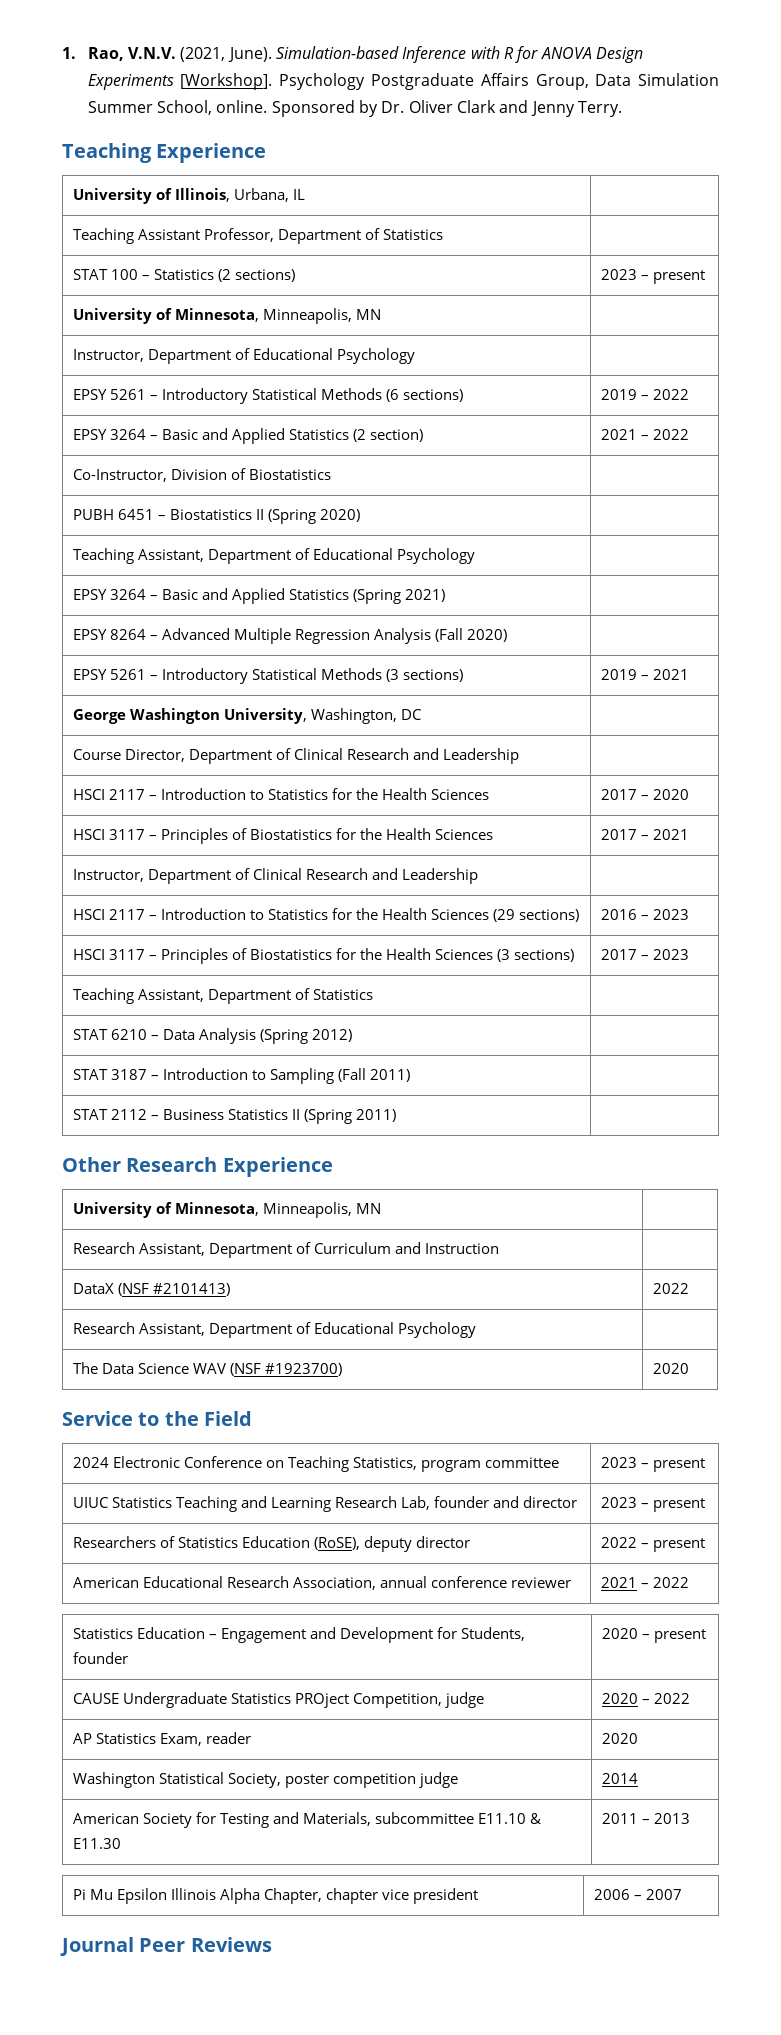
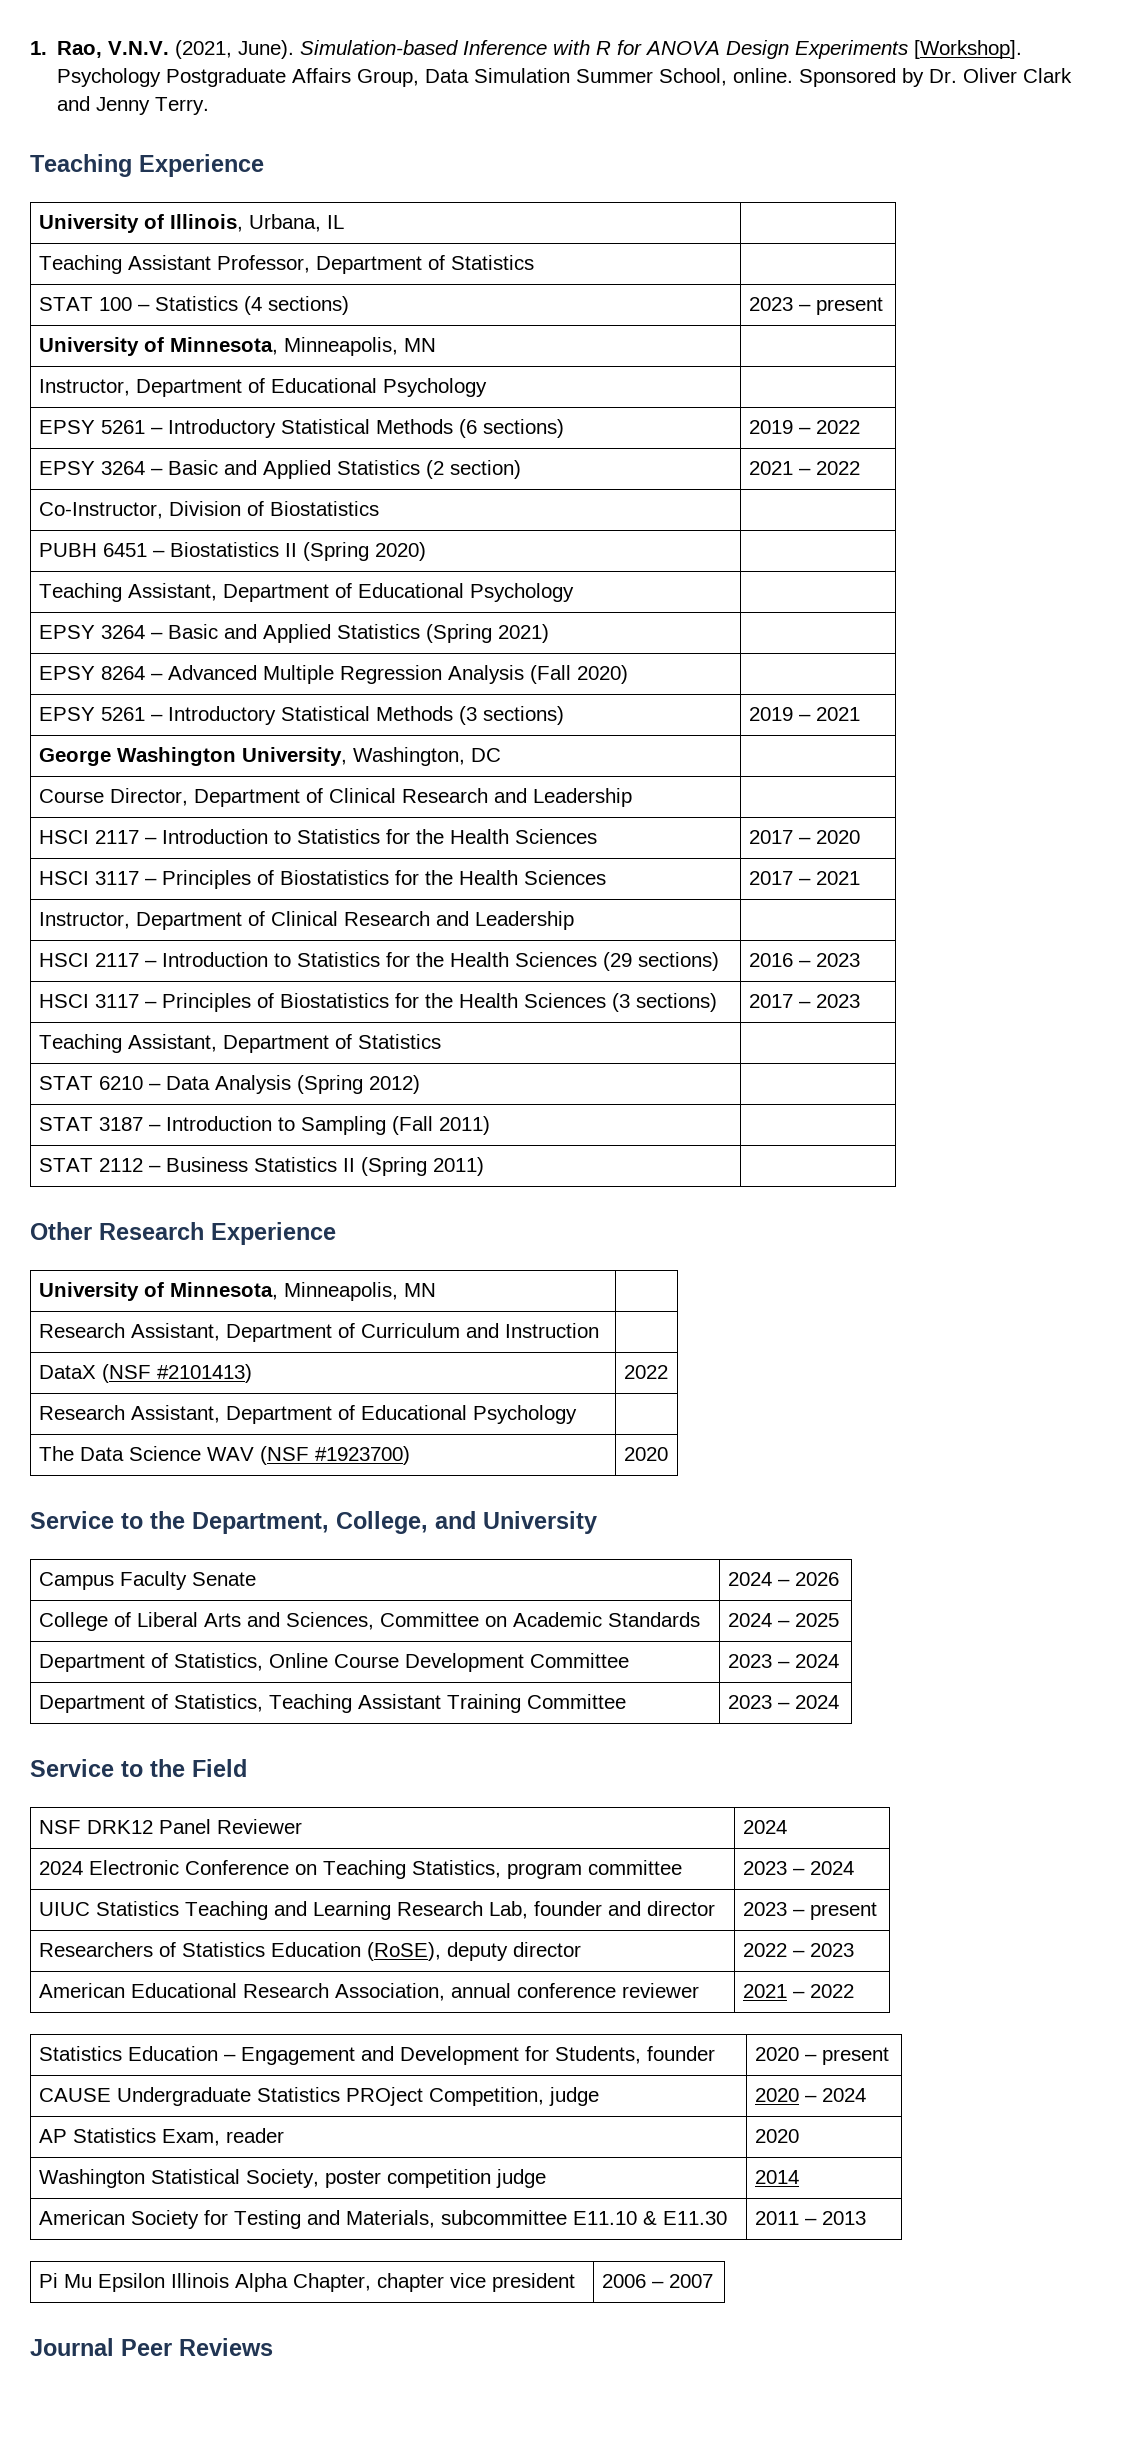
[217,269,231,282] (2 -> [243,296,262,315] (4
(689, 1368) none -> [30,1511,597,1534] [38,1571,256,1590] [727,1572,839,1586] [38,1612,700,1631] [727,1613,839,1627] [38,1653,629,1672] [727,1654,839,1668] [38,1694,626,1713] [727,1695,839,1709] // Service to the Department, College, and University // Campus Faculty Senate | 2024 – 2026 // College of Liberal Arts and Sciences, Committee on Academic Standards | 2024 – 2025 // Department of Statistics, Online Course Development Committee | 2023 – 2024 // Department of Statistics, Teaching Assistant Training Committee | 2023 – 2024
(253, 1418) none -> [38,1819,302,1834] [742,1820,787,1834] // NSF DRK12 Panel Reviewer | 2024
[652,1458,705,1472] present -> [809,1861,854,1875] 2024
[652,1538,705,1552] present -> [809,1943,854,1957] 2023
[653,1693,690,1704] 2022 -> [821,2088,866,2102] 2024

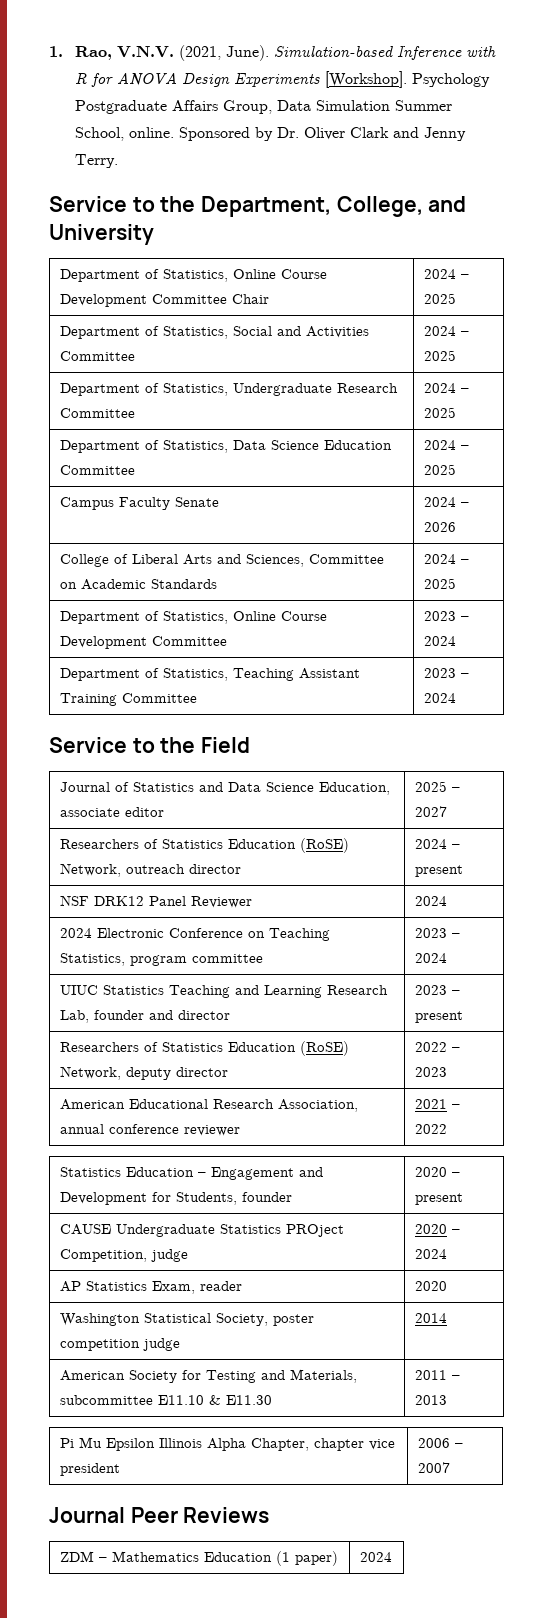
[30,154,264,177] [38,214,344,233] [38,255,534,274] [38,296,349,315] [748,297,883,315] [38,337,436,356] [38,378,487,397] [38,419,564,438] [748,420,860,434] [38,460,521,479] [748,461,860,475] [38,501,379,519] [38,542,426,561] [38,583,574,602] [38,624,549,643] [38,665,628,684] [38,706,564,725] [748,707,860,721] [38,747,501,766] [38,788,632,807] [38,829,597,844] [748,830,860,844] [38,870,606,889] [748,871,860,885] [38,911,574,930] [38,952,719,971] [748,953,860,967] [38,993,717,1012] [748,994,860,1008] [38,1034,441,1053] [38,1075,420,1094] [38,1116,490,1135] [38,1157,484,1176] [30,1222,336,1245] [38,1282,436,1301] [38,1323,599,1342] [38,1364,252,1383] [623,1365,668,1379] [38,1405,577,1424] [38,1446,410,1465] [623,1447,668,1461] // Teaching Experience // University of Illinois, Urbana, IL | // Teaching Assistant Professor, Department of Statistics | // STAT 100 – Statistics (4 sections) | 2023 – present // University of Minnesota, Minneapolis, MN | // Instructor, Department of Educational Psychology | // EPSY 5261 – Introductory Statistical Methods (6 sections) | 2019 – 2022 // EPSY 3264 – Basic and Applied Statistics (2 section) | 2021 – 2022 // Co-Instructor, Division of Biostatistics | // PUBH 6451 – Biostatistics II (Spring 2020) | // Teaching Assistant, Department of Educational Psychology | // EPSY 3264 – Basic and Applied Statistics (Spring 2021) | // EPSY 8264 – Advanced Multiple Regression Analysis (Fall 2020) | // EPSY 5261 – Introductory Statistical Methods (3 sections) | 2019 – 2021 // George Washington University, Washington, DC | // Course Director, Department of Clinical Research and Leadership | // HSCI 2117 – Introduction to Statistics for the Health Sciences | 2017 – 2020 // HSCI 3117 – Principles of Biostatistics for the Health Sciences | 2017 – 2021 // Instructor, Department of Clinical Research and Leadership | // HSCI 2117 – Introduction to Statistics for the Health Sciences (29 sections) | 2016 – 2023 // HSCI 3117 – Principles of Biostatistics for the Health Sciences (3 sections) | 2017 – 2023 // Teaching Assistant, Department of Statistics | // STAT 6210 – Data Analysis (Spring 2012) | // STAT 3187 – Introduction to Sampling (Fall 2011) | // STAT 2112 – Business Statistics II (Spring 2011) | // Other Research Experience // University of Minnesota, Minneapolis, MN | // Research Assistant, Department of Curriculum and Instruction | // DataX (NSF #2101413) | 2022 // Research Assistant, Department of Educational Psychology | // The Data Science WAV (NSF #1923700) | 2020 -> (119, 161) none
(597, 1522) none -> [59,269,327,282] [59,294,269,307] [423,269,469,279] [423,293,456,304] [59,326,369,339] [59,351,135,361] [423,326,469,336] [423,350,456,361] [59,383,398,396] [59,408,135,418] [423,383,469,393] [423,407,456,418] [59,440,392,453] [59,465,135,475] [423,440,469,450] [423,464,456,475] // Department of Statistics, Online Course Development Committee Chair | 2024 – 2025 // Department of Statistics, Social and Activities Committee | 2024 – 2025 // Department of Statistics, Undergraduate Research Committee | 2024 – 2025 // Department of Statistics, Data Science Education Committee | 2024 – 2025
(247, 1768) none -> [59,782,390,795] [59,807,164,817] [414,781,460,792] [414,806,447,817] [59,838,349,853] [59,863,241,877] [414,839,460,849] [414,865,463,877] // Journal of Statistics and Data Science Education, associate editor | 2025 – 2027 // Researchers of Statistics Education (RoSE) Network, outreach director | 2024 – present
[366,1942,441,1961] (RoSE), -> [299,1041,349,1056] [59,1066,121,1080] (RoSE) Network,
(273, 2347) none -> [59,1551,338,1566] [359,1552,392,1562] // ZDM – Mathematics Education (1 paper) | 2024

